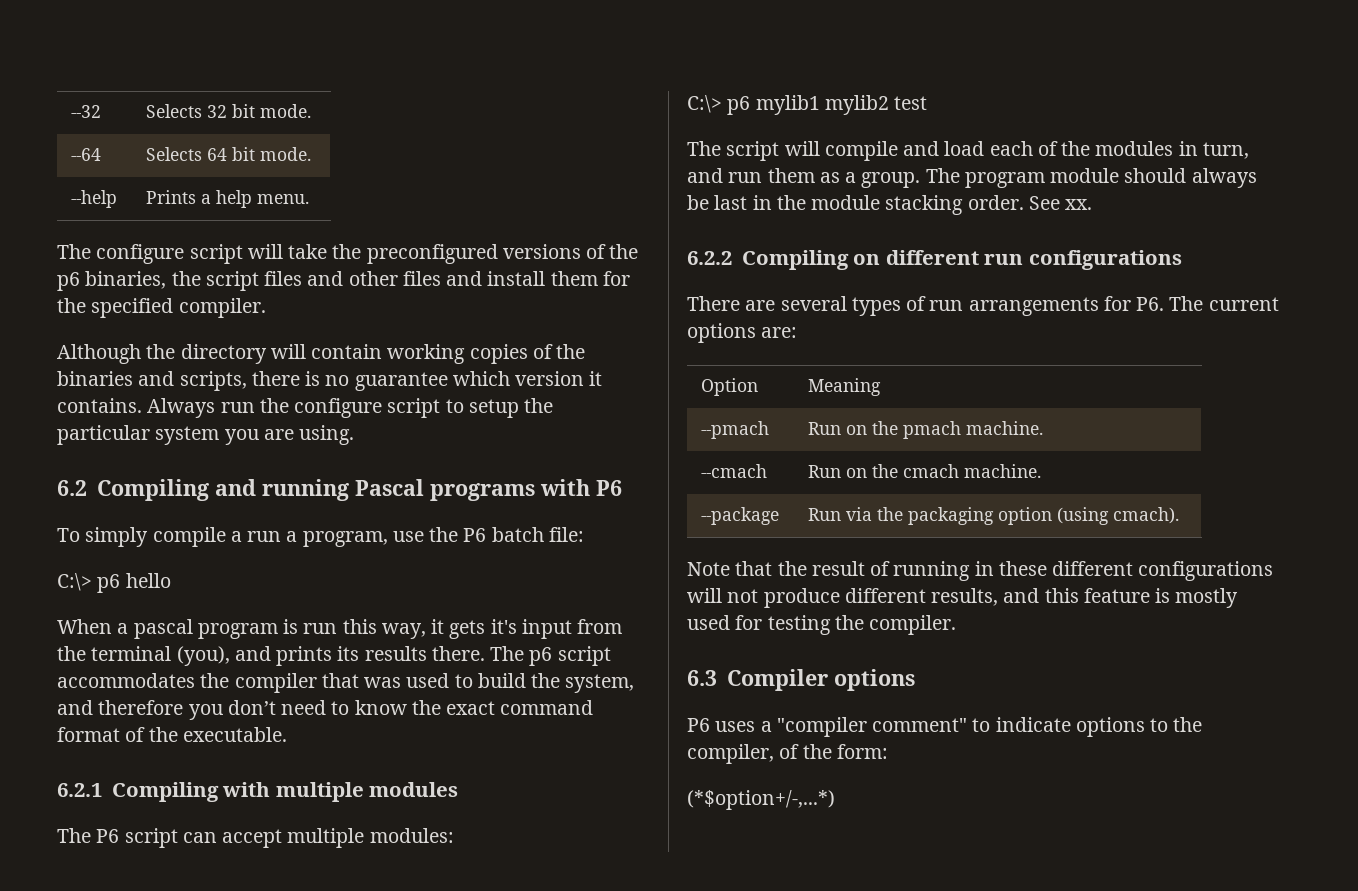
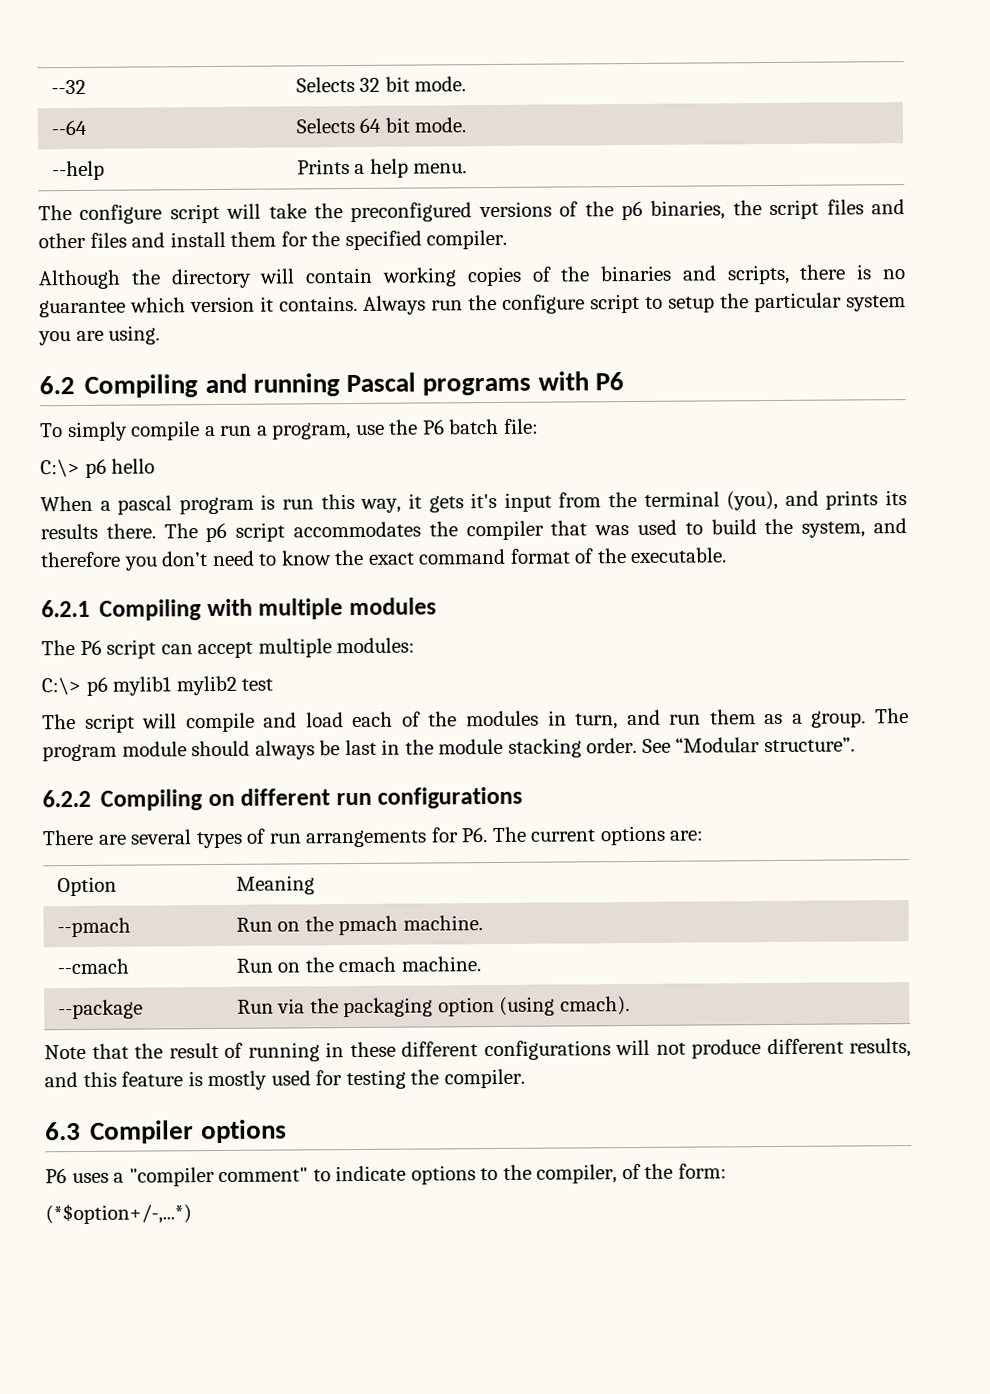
[1065,199,1093,210] xx. -> [675,737,855,753] “Modular structure”.

